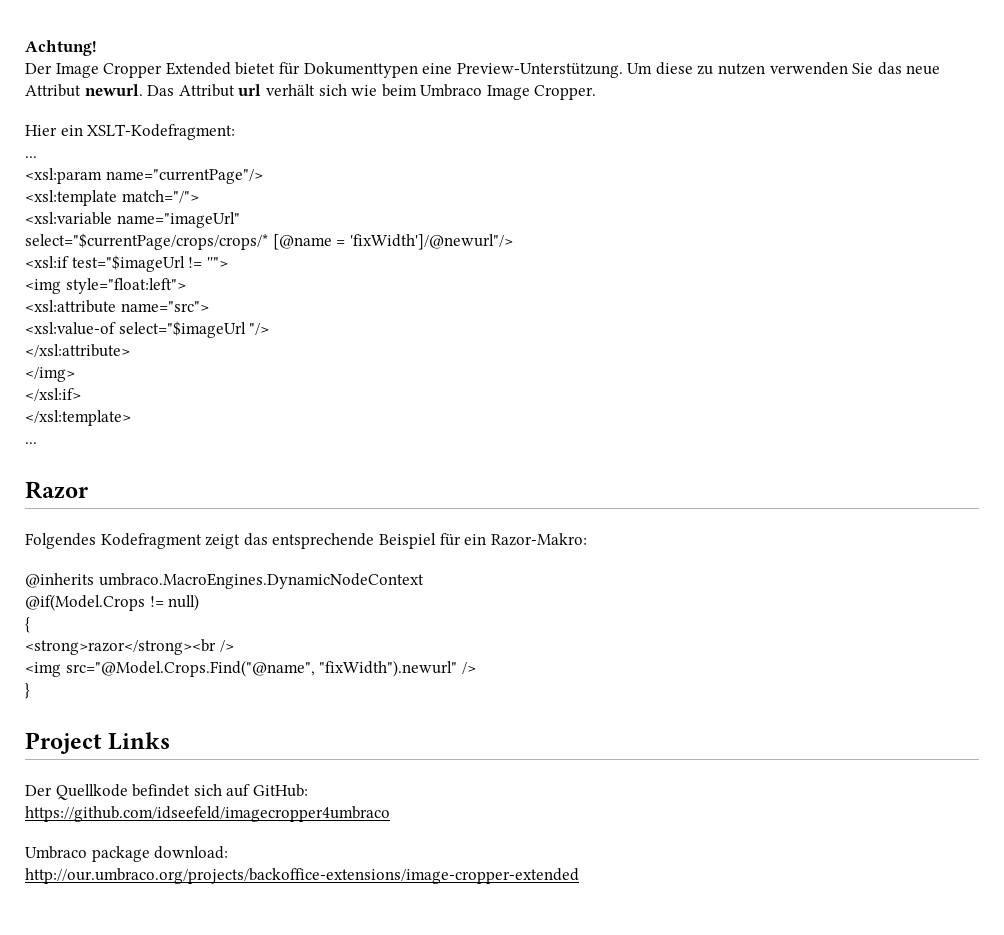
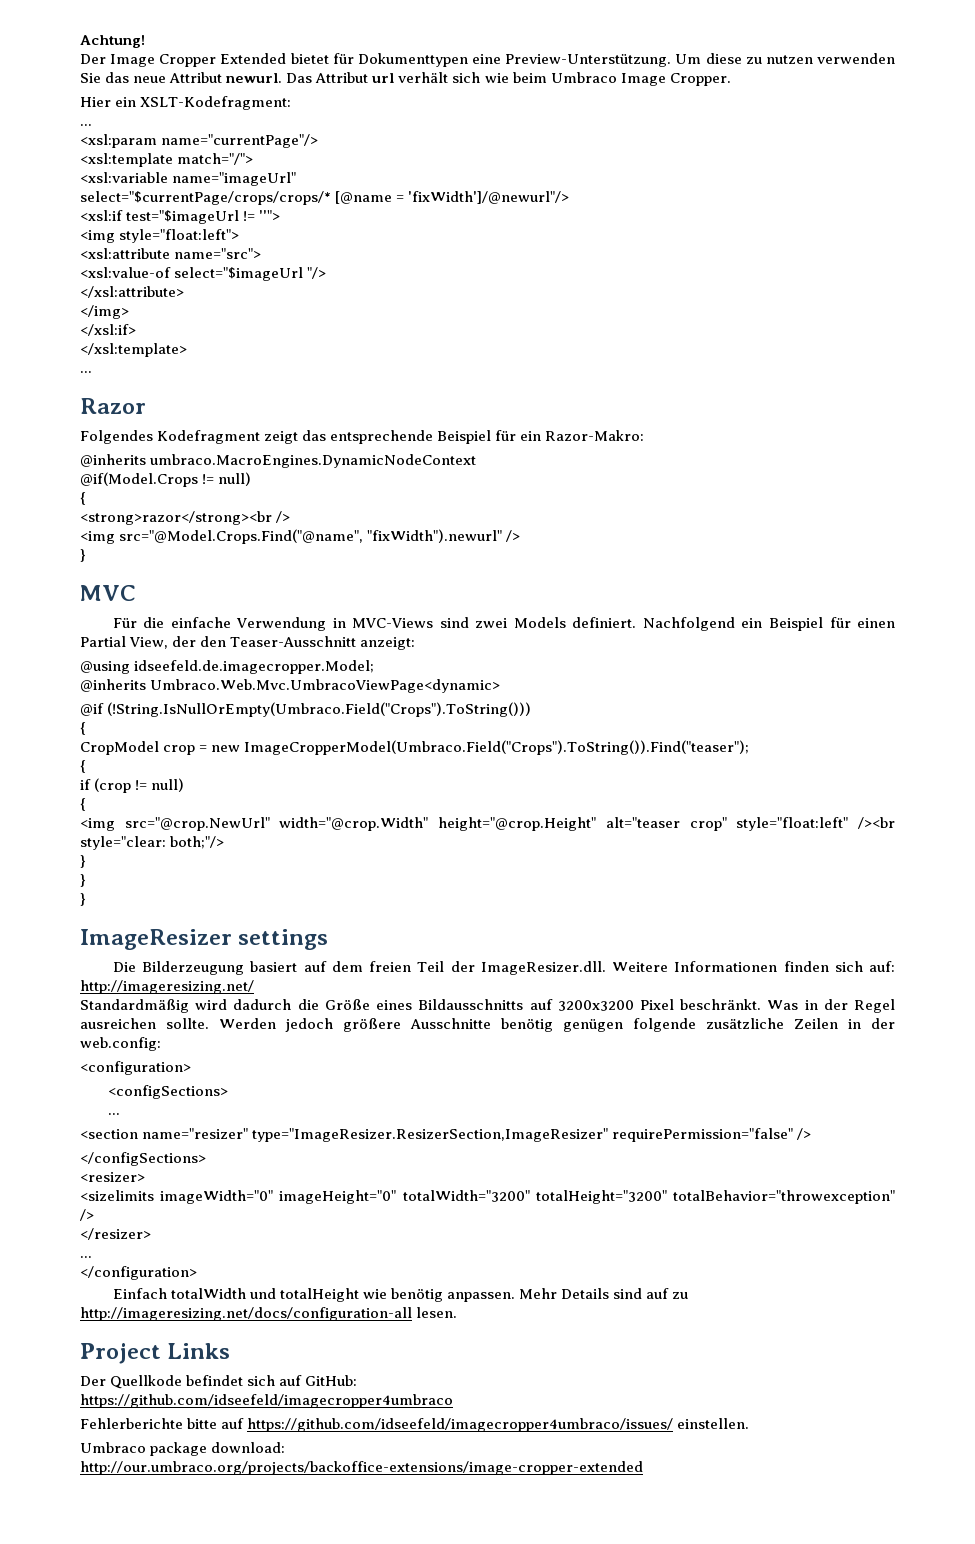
(30, 691) none -> [80,585,136,601] [112,617,896,631] [80,636,416,650] [80,660,375,674] [80,679,501,693] [80,702,532,717] [80,722,86,735] [80,740,750,755] [80,760,86,773] [80,778,185,793] [80,798,86,811] [80,817,895,831] [80,836,225,850] [80,855,86,868] [80,874,86,887] [80,893,86,906] [80,929,329,950] [112,961,896,975] [80,980,254,994] [80,999,895,1013] [80,1018,895,1032] [80,1037,161,1051] [80,1061,191,1075] [108,1085,229,1099] [108,1113,121,1115] [80,1128,812,1142] [80,1152,206,1166] [80,1172,145,1182] [80,1190,895,1204] [80,1209,94,1221] [80,1228,151,1240] [80,1256,92,1258] [80,1266,197,1280] [112,1288,689,1302] [80,1307,458,1321] // MVC // Für die einfache Verwendung in MVC-Views sind zwei Models definiert. Nachfolgend ein Beispiel für einen Partial View, der den Teaser-Ausschnitt anzeigt: // @using idseefeld.de.imagecropper.Model; // @inherits Umbraco.Web.Mvc.UmbracoViewPage<dynamic> // @if (!String.IsNullOrEmpty(Umbraco.Field("Crops").ToString())) // { // CropModel crop = new ImageCropperModel(Umbraco.Field("Crops").ToString()).Find("teaser"); // { // if (crop != null) // { // <img src="@crop.NewUrl" width="@crop.Width" height="@crop.Height" alt="teaser crop" style="float:left" /><br style="clear: both;"/> // } // } // } // ImageResizer settings // Die Bilderzeugung basiert auf dem freien Teil der ImageResizer.dll. Weitere Informationen finden sich auf: http://imageresizing.net/ // Standardmäßig wird dadurch die Größe eines Bildausschnitts auf 3200x3200 Pixel beschränkt. Was in der Regel ausreichen sollte. Werden jedoch größere Ausschnitte benötig genügen folgende zusätzliche Zeilen in der web.config: // <configuration> // <configSections> // ... // <section name="resizer" type="ImageResizer.ResizerSection,ImageResizer" requirePermission="false" /> // </configSections> // <resizer> // <sizelimits imageWidth="0" imageHeight="0" totalWidth="3200" totalHeight="3200" totalBehavior="throwexception" /> // </resizer> // ... // </configuration> // Einfach totalWidth und totalHeight wie benötig anpassen. Mehr Details sind auf zu http://imageresizing.net/docs/configuration-all lesen.
(390, 814) none -> [80,1418,750,1432] // Fehlerberichte bitte auf https://github.com/idseefeld/imagecropper4umbraco/issues/ einstellen.

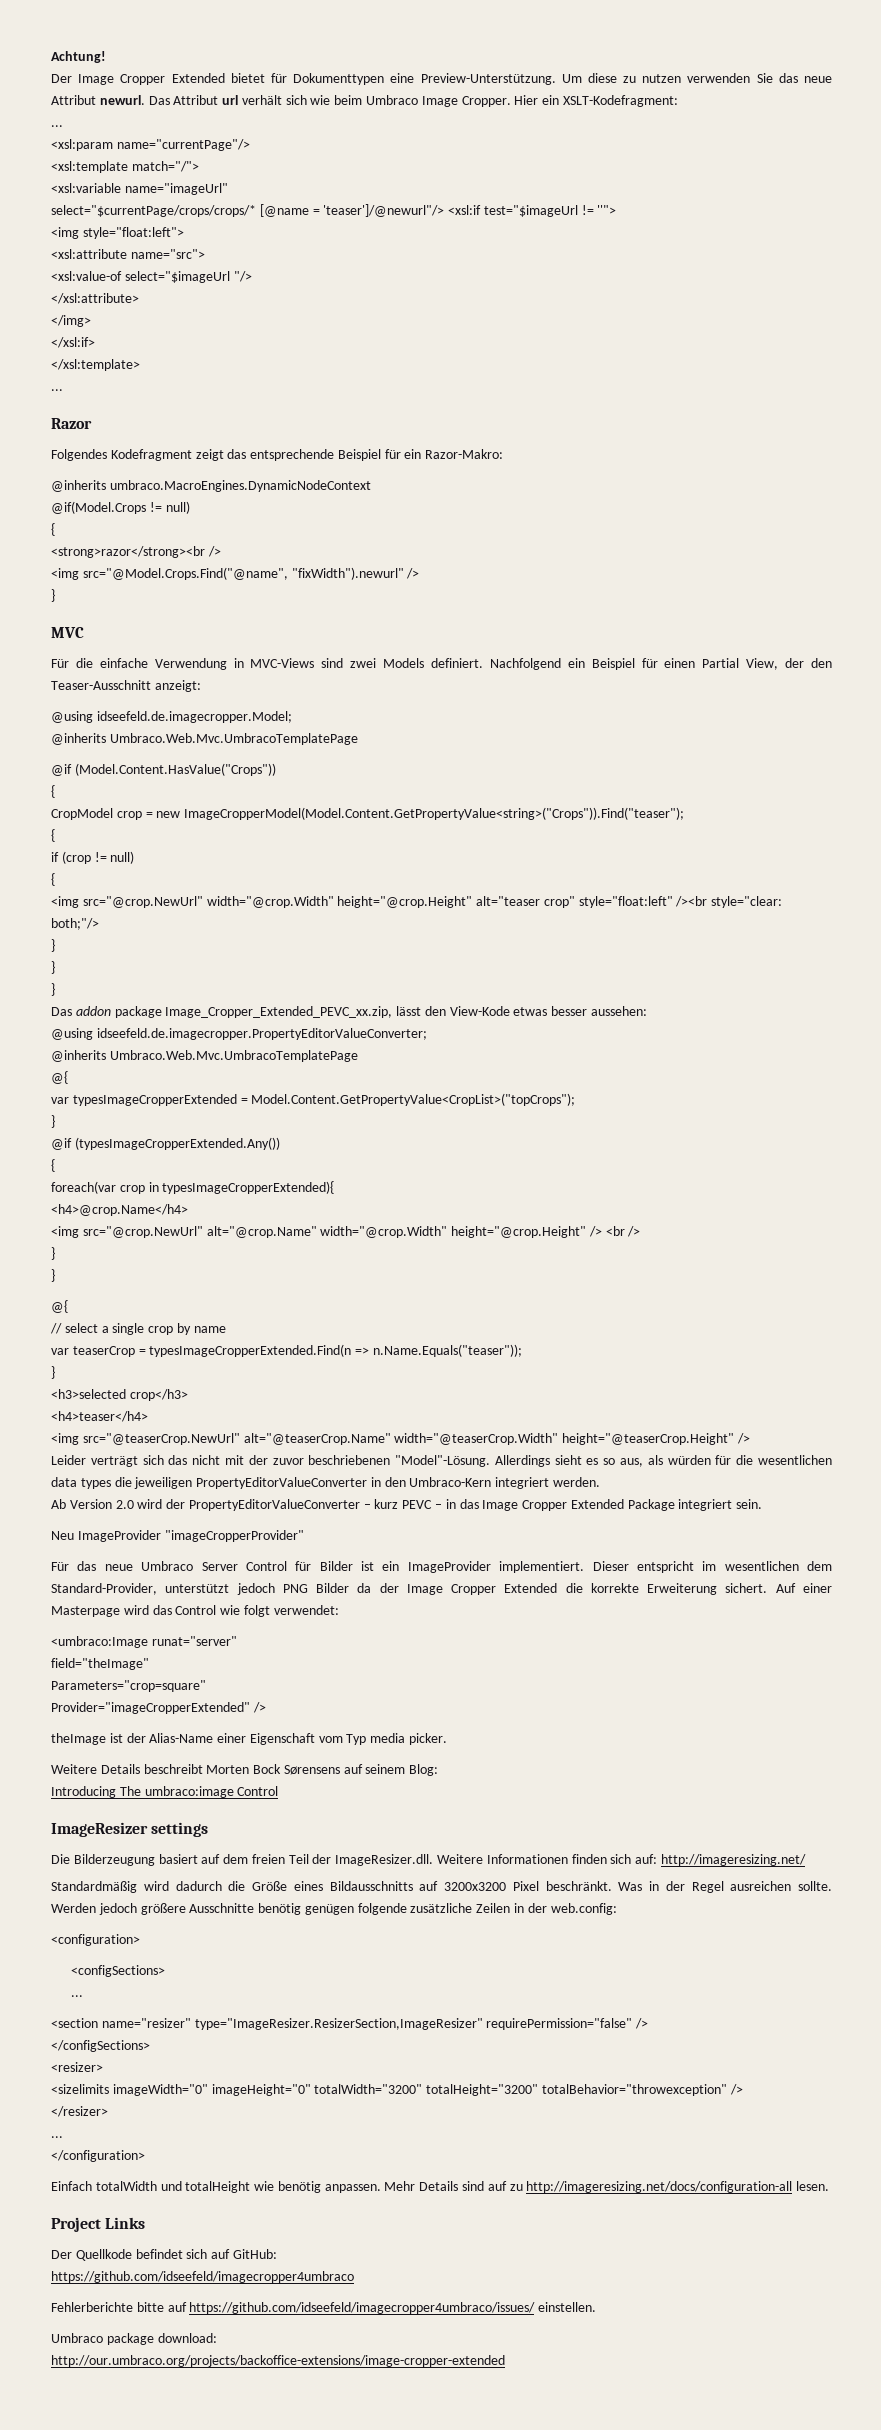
(731, 79) // -> (511, 101) none
[408,191,570,204] 'fixWidth']/@newurl"/> // -> [323,204,445,217] 'teaser']/@newurl"/>
[150,679,501,693] [80,702,532,717] Umbraco.Web.Mvc.UmbracoViewPage<dynamic> // @if (!String.IsNullOrEmpty(Umbraco.Field("Crops").ToString())) -> [109,733,358,745] [51,763,276,776] Umbraco.Web.Mvc.UmbracoTemplatePage // @if (Model.Content.HasValue("Crops"))
[244,740,750,755] ImageCropperModel(Umbraco.Field("Crops").ToString()).Find("teaser"); -> [184,807,685,820] ImageCropperModel(Model.Content.GetPropertyValue<string>("Crops")).Find("teaser");
(86, 899) none -> [51,1006,648,1018] [51,1028,427,1040] [51,1050,358,1062] [51,1071,68,1084] [51,1093,576,1106] [51,1115,55,1128] [51,1137,280,1150] [51,1159,55,1172] [51,1181,335,1194] [51,1204,188,1216] [51,1226,641,1238] [51,1247,55,1260] [51,1269,55,1282] [51,1300,68,1313] [50,1323,226,1335] [51,1344,522,1357] [51,1366,55,1379] [51,1389,188,1401] [51,1411,148,1422] [51,1433,750,1445] [51,1455,832,1467] [51,1477,601,1489] [51,1499,763,1511] [51,1530,304,1542] [51,1561,832,1573] [51,1583,832,1595] [51,1605,339,1617] [51,1636,237,1648] [51,1658,149,1670] [51,1680,206,1692] [51,1702,266,1714] [51,1733,448,1745] [51,1764,439,1776] [51,1786,279,1798] // Das addon package Image_Cropper_Extended_PEVC_xx.zip, lässt den View-Kode etwas besser aussehen: // @using idseefeld.de.imagecropper.PropertyEditorValueConverter; // @inherits Umbraco.Web.Mvc.UmbracoTemplatePage // @{ // var typesImageCropperExtended = Model.Content.GetPropertyValue<CropList>("topCrops"); // } // @if (typesImageCropperExtended.Any()) // { // foreach(var crop in typesImageCropperExtended){ // <h4>@crop.Name</h4> // <img src="@crop.NewUrl" alt="@crop.Name" width="@crop.Width" height="@crop.Height" /> <br /> // } // } // @{ // // select a single crop by name // var teaserCrop = typesImageCropperExtended.Find(n => n.Name.Equals("teaser")); // } // <h3>selected crop</h3> // <h4>teaser</h4> // <img src="@teaserCrop.NewUrl" alt="@teaserCrop.Name" width="@teaserCrop.Width" height="@teaserCrop.Height" /> // Leider verträgt sich das nicht mit der zuvor beschriebenen "Model"-Lösung. Allerdings sieht es so aus, als würden für die wesentlichen data types die jeweiligen PropertyEditorValueConverter in den Umbraco-Kern integriert werden. // Ab Version 2.0 wird der PropertyEditorValueConverter – kurz PEVC – in das Image Cropper Extended Package integriert sein. // Neu ImageProvider "imageCropperProvider" // Für das neue Umbraco Server Control für Bilder ist ein ImageProvider implementiert. Dieser entspricht im wesentlichen dem Standard-Provider, unterstützt jedoch PNG Bilder da der Image Cropper Extended die korrekte Erweiterung sichert. Auf einer Masterpage wird das Control wie folgt verwendet: // <umbraco:Image runat="server" // field="theImage" // Parameters="crop=square" // Provider="imageCropperExtended" /> // theImage ist der Alias-Name einer Eigenschaft vom Typ media picker. // Weitere Details beschreibt Morten Bock Sørensens auf seinem Blog: // Introducing The umbraco:image Control

